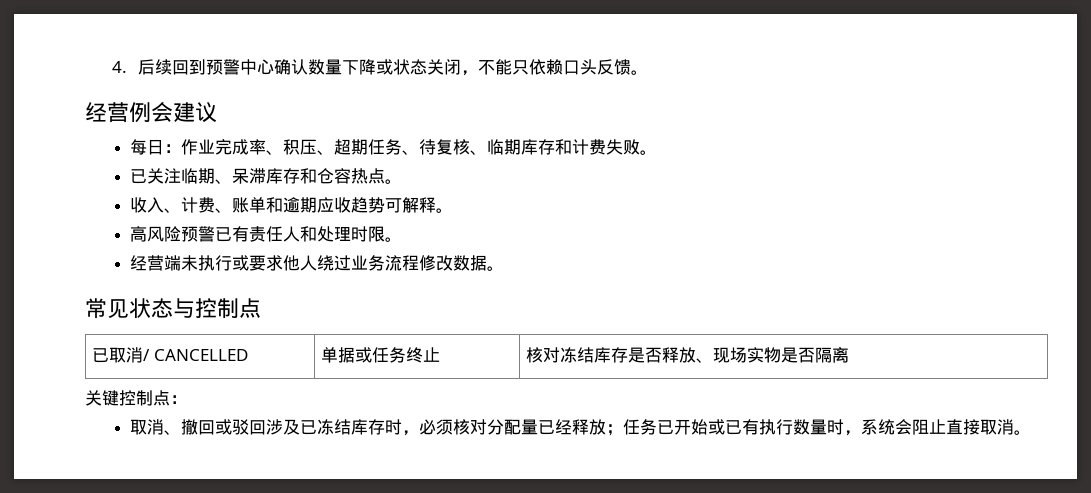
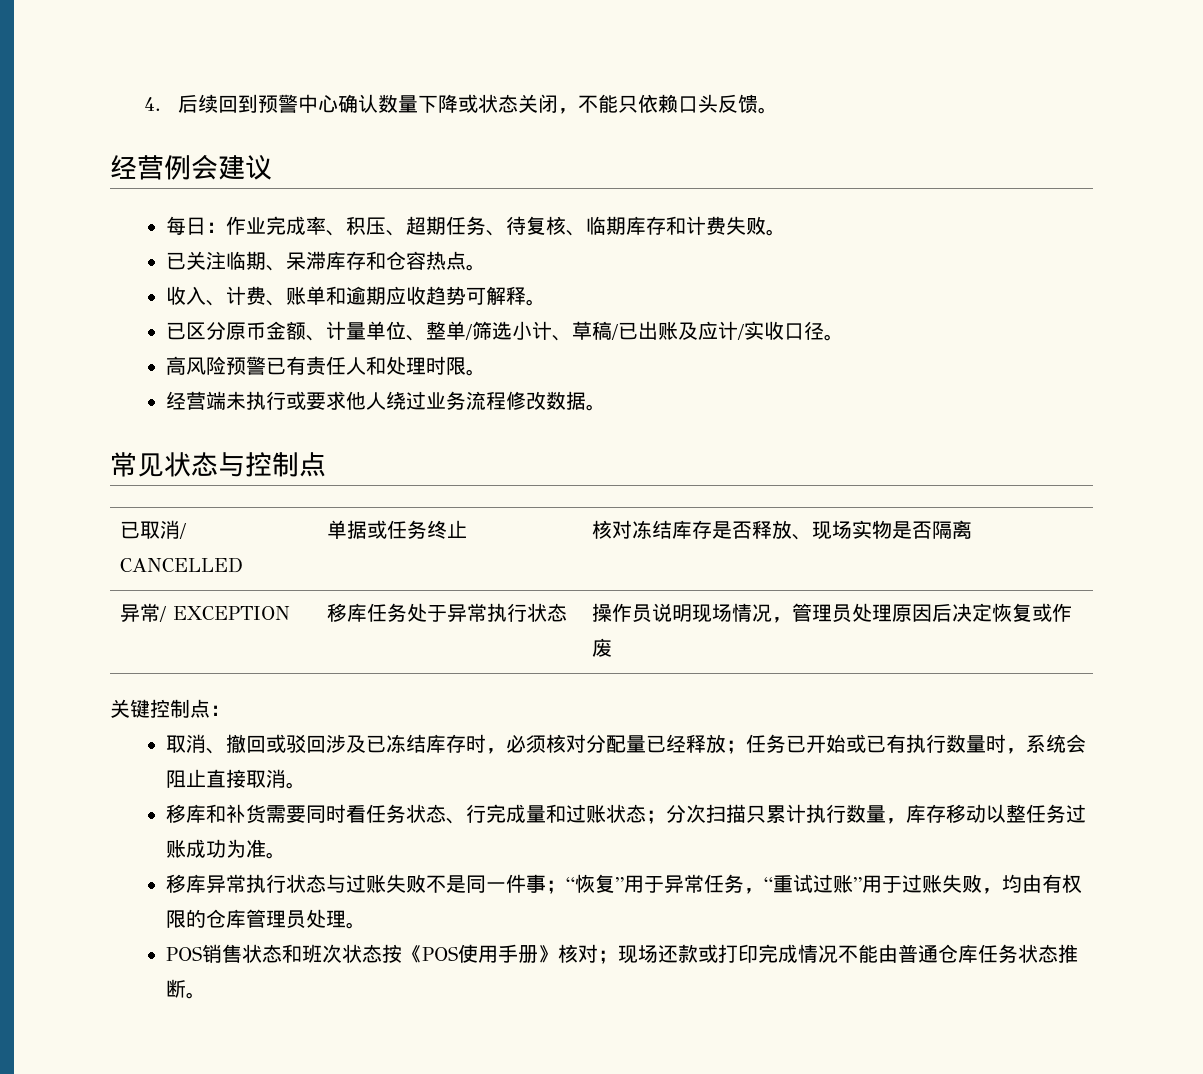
(454, 210) none -> [166,321,845,341] // 已区分原币金额、计量单位、整单/筛选小计、草稿/已出账及应计/实收口径。
(850, 355) none -> [120,603,291,622] [327,603,568,622] [592,603,1073,623] [592,638,613,657] // 异常/ EXCEPTION | 移库任务处于异常执行状态 | 操作员说明现场情况，管理员处理原因后决定恢复或作废
(1032, 432) none -> [166,804,1087,824] [166,839,287,859] [166,874,1083,894] [166,909,367,929] [166,944,1079,964] [166,979,207,999] // 移库和补货需要同时看任务状态、行完成量和过账状态；分次扫描只累计执行数量，库存移动以整任务过账成功为准。 // 移库异常执行状态与过账失败不是同一件事；“恢复”用于异常任务，“重试过账”用于过账失败，均由有权限的仓库管理员处理。 // POS销售状态和班次状态按《POS使用手册》核对；现场还款或打印完成情况不能由普通仓库任务状态推断。

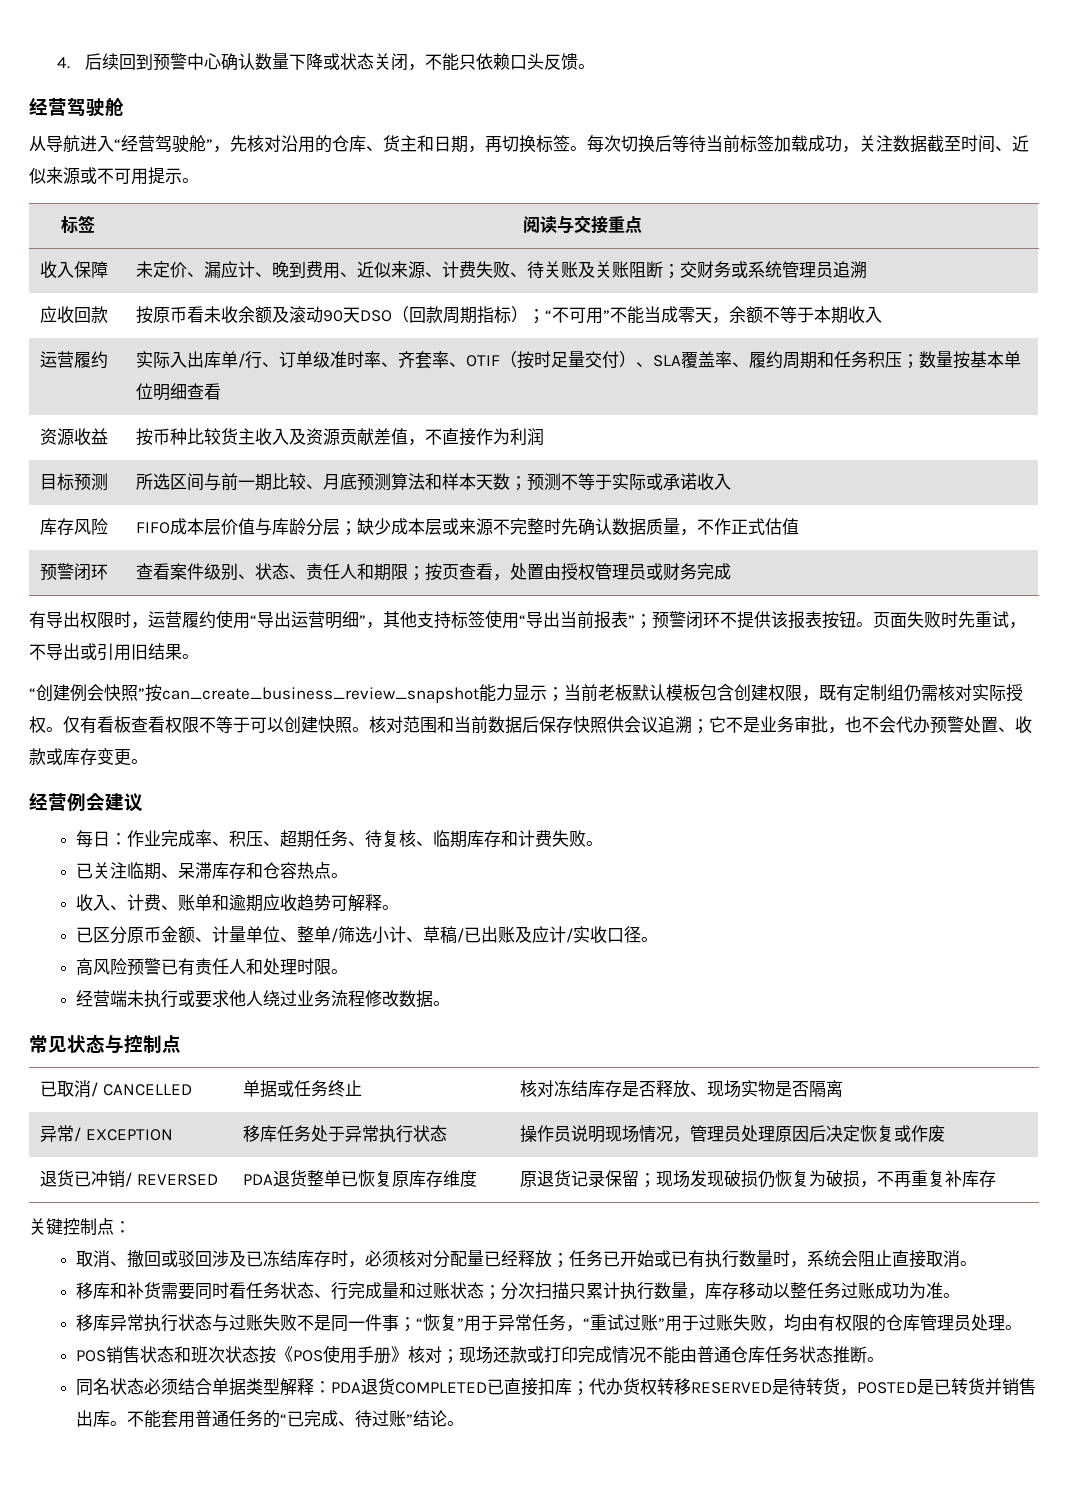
(779, 110) none -> [29,97,124,117] [29,135,1029,153] [29,167,199,185] [60,215,95,233] [522,215,642,234] [40,261,109,279] [136,261,868,279] [40,306,109,324] [136,306,883,324] [40,351,109,369] [136,351,1022,369] [136,383,222,401] [40,428,109,446] [136,428,545,446] [40,473,109,491] [136,473,732,491] [40,518,109,535] [136,518,800,536] [40,563,109,581] [136,563,732,581] [29,610,1026,629] [29,643,199,661] [29,684,1023,703] [29,716,1032,734] [29,748,148,766] // 经营驾驶舱 // 从导航进入“经营驾驶舱”，先核对沿用的仓库、货主和日期，再切换标签。每次切换后等待当前标签加载成功，关注数据截至时间、近似来源或不可用提示。 // 标签 | 阅读与交接重点 // 收入保障 | 未定价、漏应计、晚到费用、近似来源、计费失败、待关账及关账阻断；交财务或系统管理员追溯 // 应收回款 | 按原币看未收余额及滚动90天DSO（回款周期指标）；“不可用”不能当成零天，余额不等于本期收入 // 运营履约 | 实际入出库单/行、订单级准时率、齐套率、OTIF（按时足量交付）、SLA覆盖率、履约周期和任务积压；数量按基本单位明细查看 // 资源收益 | 按币种比较货主收入及资源贡献差值，不直接作为利润 // 目标预测 | 所选区间与前一期比较、月底预测算法和样本天数；预测不等于实际或承诺收入 // 库存风险 | FIFO成本层价值与库龄分层；缺少成本层或来源不完整时先确认数据质量，不作正式估值 // 预警闭环 | 查看案件级别、状态、责任人和期限；按页查看，处置由授权管理员或财务完成 // 有导出权限时，运营履约使用“导出运营明细”，其他支持标签使用“导出当前报表”；预警闭环不提供该报表按钮。页面失败时先重试，不导出或引用旧结果。 // “创建例会快照”按can_create_business_review_snapshot能力显示；当前老板默认模板包含创建权限，既有定制组仍需核对实际授权。仅有看板查看权限不等于可以创建快照。核对范围和当前数据后保存快照供会议追溯；它不是业务审批，也不会代办预警处置、收款或库存变更。
(613, 647) none -> [40,1170,218,1188] [243,1170,478,1187] [520,1170,997,1188] // 退货已冲销/ REVERSED | PDA退货整单已恢复原库存维度 | 原退货记录保留；现场发现破损仍恢复为破损，不再重复补库存
(207, 995) none -> [75,1378,1036,1396] [75,1410,464,1428] // 同名状态必须结合单据类型解释：PDA退货COMPLETED已直接扣库；代办货权转移RESERVED是待转货，POSTED是已转货并销售出库。不能套用普通任务的“已完成、待过账”结论。

